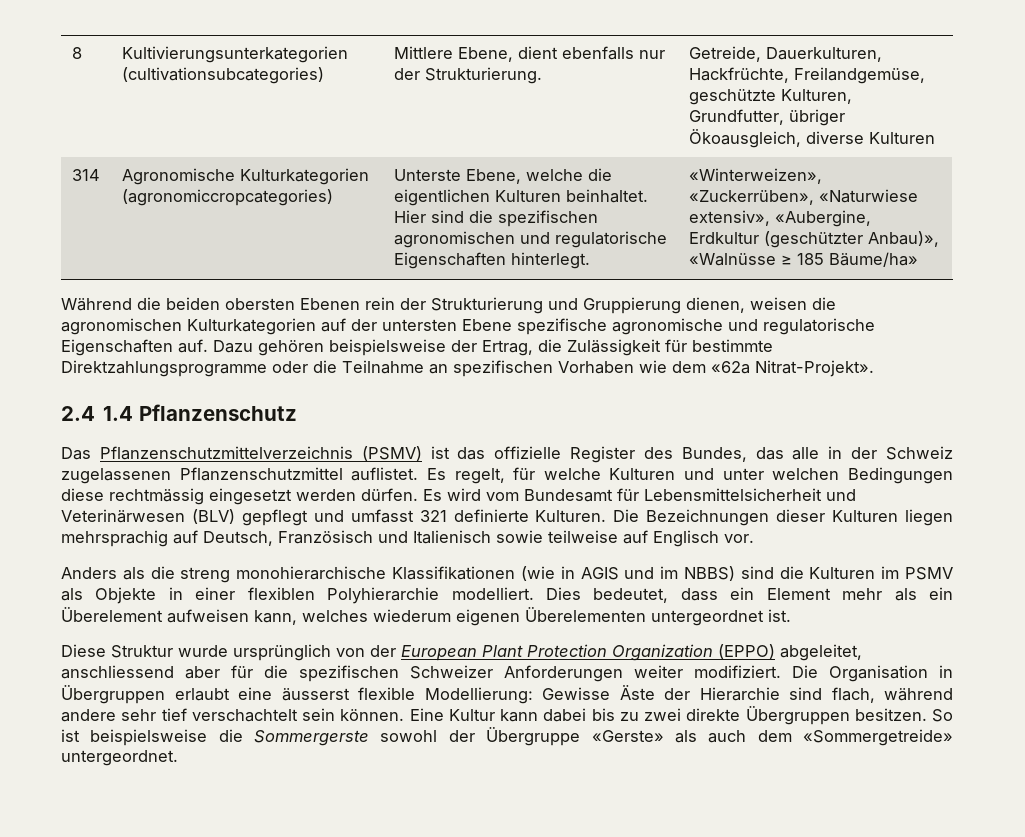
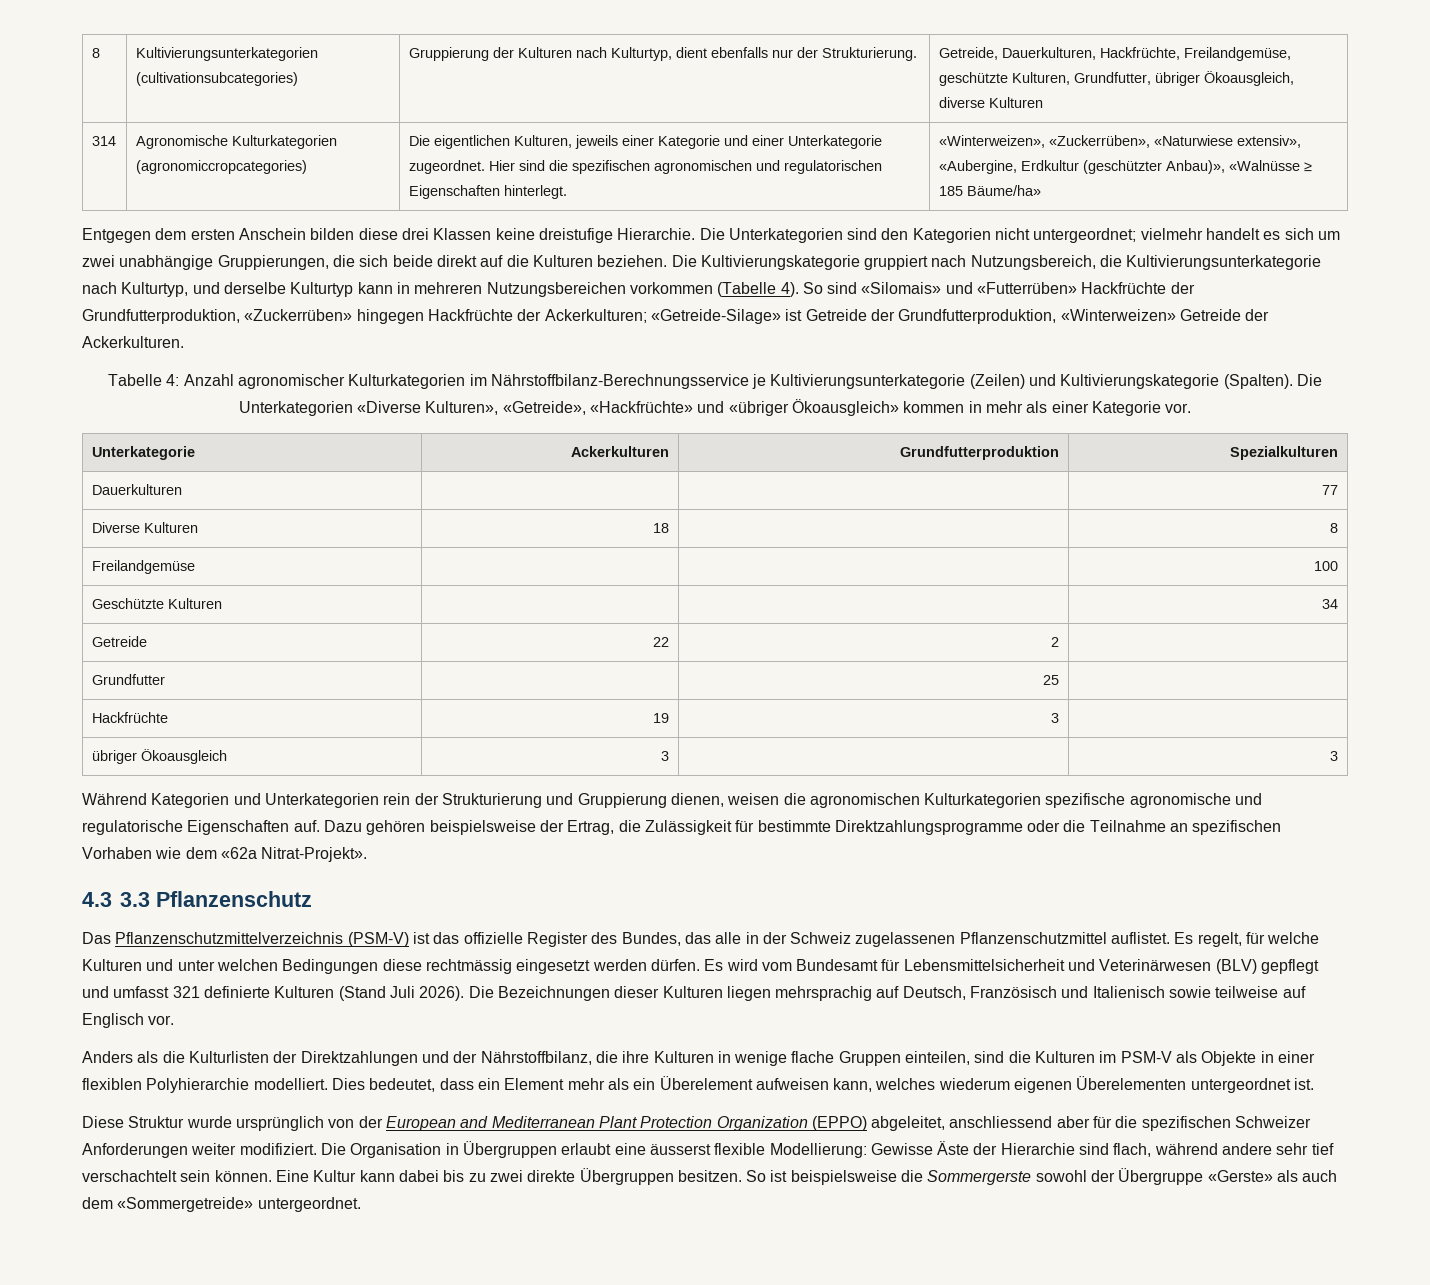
[393,46,513,62] Mittlere Ebene, -> [408,47,672,61] Gruppierung der Kulturen nach Kulturtyp,
[393,168,612,184] [393,189,648,206] Unterste Ebene, welche die eigentlichen Kulturen beinhaltet. -> [408,135,882,149] [408,160,485,174] Die eigentlichen Kulturen, jeweils einer Kategorie und einer Unterkategorie zugeordnet.
[554,231,667,248] regulatorische -> [783,160,882,174] regulatorischen
[61,297,360,311] Während die beiden obersten Ebenen -> [82,228,1341,243] [82,255,1322,270] [82,282,1195,297] [82,309,1270,324] [82,336,184,348] [107,374,1323,389] [238,399,1192,416] [91,446,195,460] [571,446,670,457] [900,446,1060,460] [1230,446,1339,460] [91,484,182,495] [1322,485,1339,495] [91,522,198,533] [653,523,670,533] [1330,523,1339,533] [91,560,195,574] [1314,561,1339,571] [91,598,222,609] [1322,599,1339,609] [91,636,147,647] [653,637,670,647] [1051,637,1060,647] [91,674,165,685] [1043,675,1060,685] [91,712,168,723] [653,713,670,723] [1051,713,1060,723] [91,749,227,764] [661,751,670,761] [1330,751,1339,761] [82,793,379,808] Entgegen dem ersten Anschein bilden diese drei Klassen keine dreistufige Hierarchie. Die Unterkategorien sind den Kategorien nicht untergeordnet; vielmehr handelt es sich um zwei unabhängige Gruppierungen, die sich beide direkt auf die Kulturen beziehen. Die Kultivierungskategorie gruppiert nach Nutzungsbereich, die Kultivierungsunterkategorie nach Kulturtyp, und derselbe Kulturtyp kann in mehreren Nutzungsbereichen vorkommen (Tabelle 4). So sind «Silomais» und «Futterrüben» Hackfrüchte der Grundfutterproduktion, «Zuckerrüben» hingegen Hackfrüchte der Ackerkulturen; «Getreide-Silage» ist Getreide der Grundfutterproduktion, «Winterweizen» Getreide der Ackerkulturen. // Tabelle 4: Anzahl agronomischer Kulturkategorien im Nährstoffbilanz-Berechnungsservice je Kultivierungsunterkategorie (Zeilen) und Kultivierungskategorie (Spalten). Die Unterkategorien «Diverse Kulturen», «Getreide», «Hackfrüchte» und «übriger Ökoausgleich» kommen in mehr als einer Kategorie vor. // Unterkategorie | Ackerkulturen | Grundfutterproduktion | Spezialkulturen // Dauerkulturen | | | 77 // Diverse Kulturen | 18 | | 8 // Freilandgemüse | | | 100 // Geschützte Kulturen | | | 34 // Getreide | 22 | 2 | // Grundfutter | | 25 | // Hackfrüchte | 19 | 3 | // übriger Ökoausgleich | 3 | | 3 // Während Kategorien und Unterkategorien
[321,318,512,332] auf der untersten Ebene -> (1042, 800) none
[61,406,134,421] 2.4 1.4 -> [82,892,150,907] 4.3 3.3
[361,446,422,461] (PSMV) -> [347,932,409,947] (PSM-V)
[535,510,607,522] Kulturen. -> [274,986,465,1001] Kulturen (Stand Juli 2026).
[180,566,735,583] streng monohierarchische Klassifikationen (wie in AGIS und im NBBS) -> [188,1051,971,1066] Kulturlisten der Direktzahlungen und der Nährstoffbilanz, die ihre Kulturen in wenige flache Gruppen einteilen,
[905,567,953,580] PSMV -> [1120,1051,1172,1063] PSM-V
(477, 653) none -> [460,1116,595,1128] and Mediterranean

